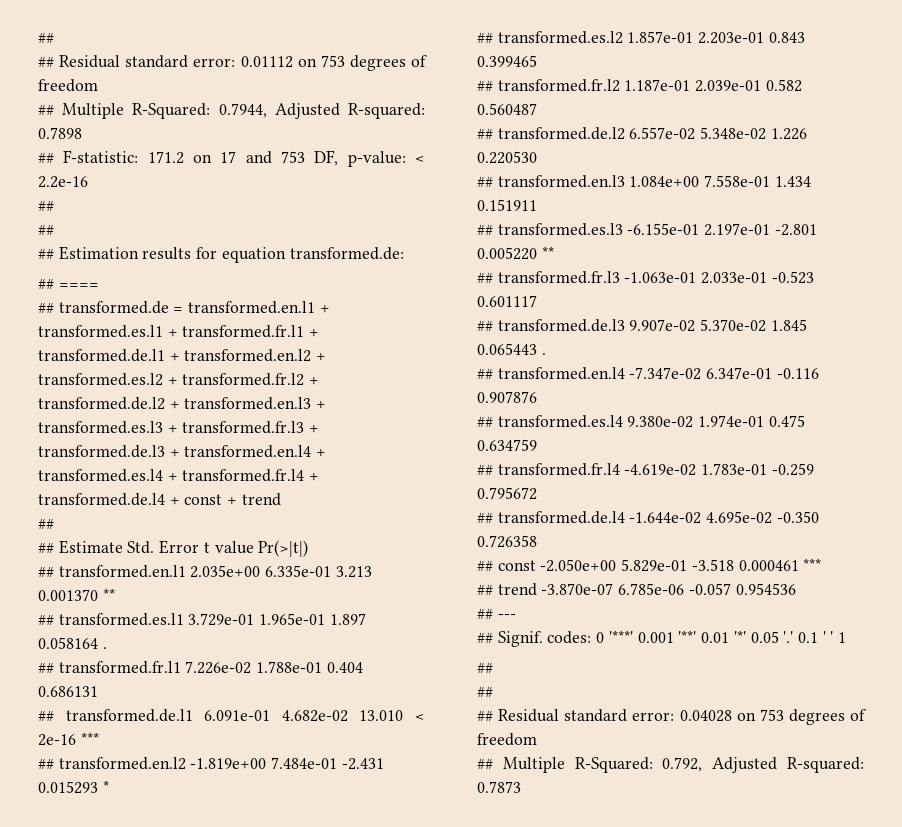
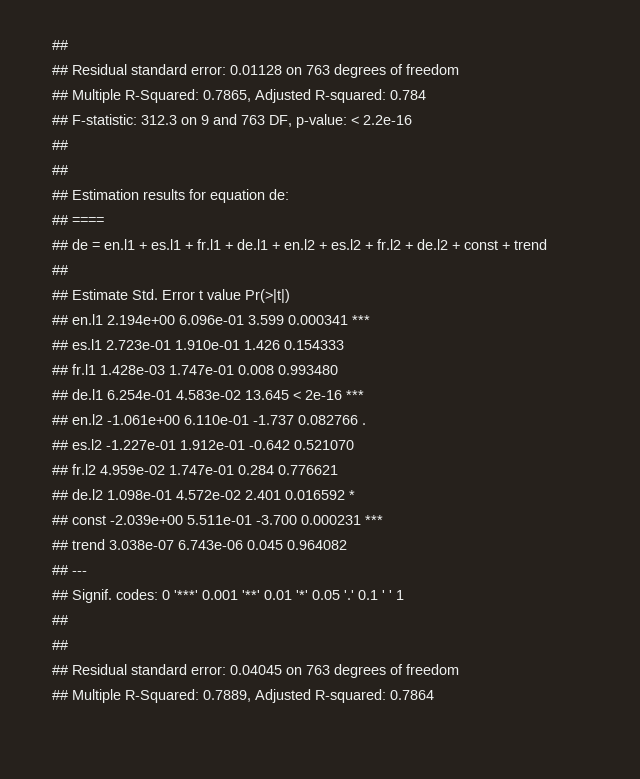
[38,32,54,44] [38,55,427,71] [38,79,98,92] [38,103,425,119] [38,127,82,139] ## // ## Residual standard error: 0.01112 on 753 degrees of freedom // ## Multiple R-Squared: 0.7944, Adjusted R-squared: 0.7898 -> [52,40,68,50] [52,64,459,78] [52,89,426,103] ## // ## Residual standard error: 0.01128 on 763 degrees of freedom // ## Multiple R-Squared: 0.7865, Adjusted R-squared: 0.784
[147,151,306,164] 171.2 on 17 and 753 -> [141,114,265,125] 312.3 on 9 and 763
[289,247,404,260] transformed.de: -> [269,189,289,200] de:
[58,301,330,314] [38,325,320,338] [38,349,327,362] [38,373,320,386] [38,397,327,410] [38,421,320,434] [38,445,327,458] [38,469,320,482] [38,493,165,506] transformed.de = transformed.en.l1 + transformed.es.l1 + transformed.fr.l1 + transformed.de.l1 + transformed.en.l2 + transformed.es.l2 + transformed.fr.l2 + transformed.de.l2 + transformed.en.l3 + transformed.es.l3 + transformed.fr.l3 + transformed.de.l3 + transformed.en.l4 + transformed.es.l4 + transformed.fr.l4 + transformed.de.l4 -> [72,239,448,250] de = en.l1 + es.l1 + fr.l1 + de.l1 + en.l2 + es.l2 + fr.l2 + de.l2
[58,565,372,578] [38,588,115,601] [38,613,366,626] [38,637,107,649] [38,661,363,674] [38,686,98,697] [38,709,425,722] [38,732,99,746] [38,757,384,770] [38,780,109,794] [477,31,805,44] [477,55,537,67] [477,79,802,92] [477,103,537,115] [477,127,807,140] [477,151,537,164] [477,175,811,188] [477,199,537,211] [477,223,817,236] [477,246,554,260] [477,271,814,284] [477,295,537,307] [477,319,807,332] [477,343,546,355] [477,367,819,380] [477,391,537,403] [477,415,805,428] [477,439,537,451] [477,463,814,476] [477,487,537,500] [477,511,819,524] [477,535,537,548] [477,559,799,572] transformed.en.l1 2.035e+00 6.335e-01 3.213 0.001370 ** // ## transformed.es.l1 3.729e-01 1.965e-01 1.897 0.058164 . // ## transformed.fr.l1 7.226e-02 1.788e-01 0.404 0.686131 // ## transformed.de.l1 6.091e-01 4.682e-02 13.010 < 2e-16 *** // ## transformed.en.l2 -1.819e+00 7.484e-01 -2.431 0.015293 * // ## transformed.es.l2 1.857e-01 2.203e-01 0.843 0.399465 // ## transformed.fr.l2 1.187e-01 2.039e-01 0.582 0.560487 // ## transformed.de.l2 6.557e-02 5.348e-02 1.226 0.220530 // ## transformed.en.l3 1.084e+00 7.558e-01 1.434 0.151911 // ## transformed.es.l3 -6.155e-01 2.197e-01 -2.801 0.005220 ** // ## transformed.fr.l3 -1.063e-01 2.033e-01 -0.523 0.601117 // ## transformed.de.l3 9.907e-02 5.370e-02 1.845 0.065443 . // ## transformed.en.l4 -7.347e-02 6.347e-01 -0.116 0.907876 // ## transformed.es.l4 9.380e-02 1.974e-01 0.475 0.634759 // ## transformed.fr.l4 -4.619e-02 1.783e-01 -0.259 0.795672 // ## transformed.de.l4 -1.644e-02 4.695e-02 -0.350 0.726358 // ## const -2.050e+00 5.829e-01 -3.518 0.000461 -> [72,314,370,325] [52,339,344,350] [52,364,338,375] [52,389,364,400] [52,414,366,425] [52,439,354,450] [52,464,338,475] [52,489,355,500] [52,515,361,525] en.l1 2.194e+00 6.096e-01 3.599 0.000341 *** // ## es.l1 2.723e-01 1.910e-01 1.426 0.154333 // ## fr.l1 1.428e-03 1.747e-01 0.008 0.993480 // ## de.l1 6.254e-01 4.583e-02 13.645 < 2e-16 *** // ## en.l2 -1.061e+00 6.110e-01 -1.737 0.082766 . // ## es.l2 -1.227e-01 1.912e-01 -0.642 0.521070 // ## fr.l2 4.959e-02 1.747e-01 0.284 0.776621 // ## de.l2 1.098e-01 4.572e-02 2.401 0.016592 * // ## const -2.039e+00 5.511e-01 -3.700 0.000231
[541,583,796,595] -3.870e-07 6.785e-06 -0.057 0.954536 -> [109,540,347,550] 3.038e-07 6.743e-06 0.045 0.964082
[679,709,866,725] [477,733,537,746] [477,757,864,773] [477,781,521,793] 0.04028 on 753 degrees of freedom // ## Multiple R-Squared: 0.792, Adjusted R-squared: 0.7873 -> [230,664,459,678] [52,689,434,703] 0.04045 on 763 degrees of freedom // ## Multiple R-Squared: 0.7889, Adjusted R-squared: 0.7864

